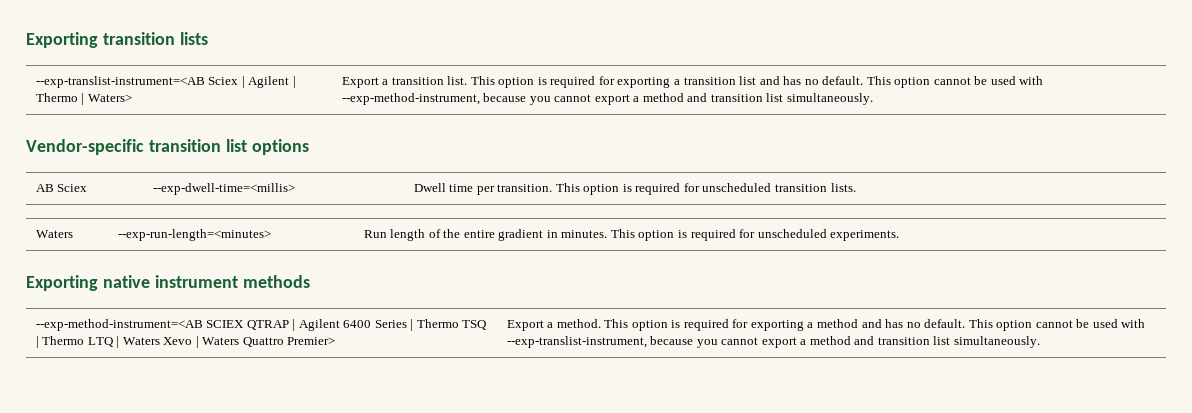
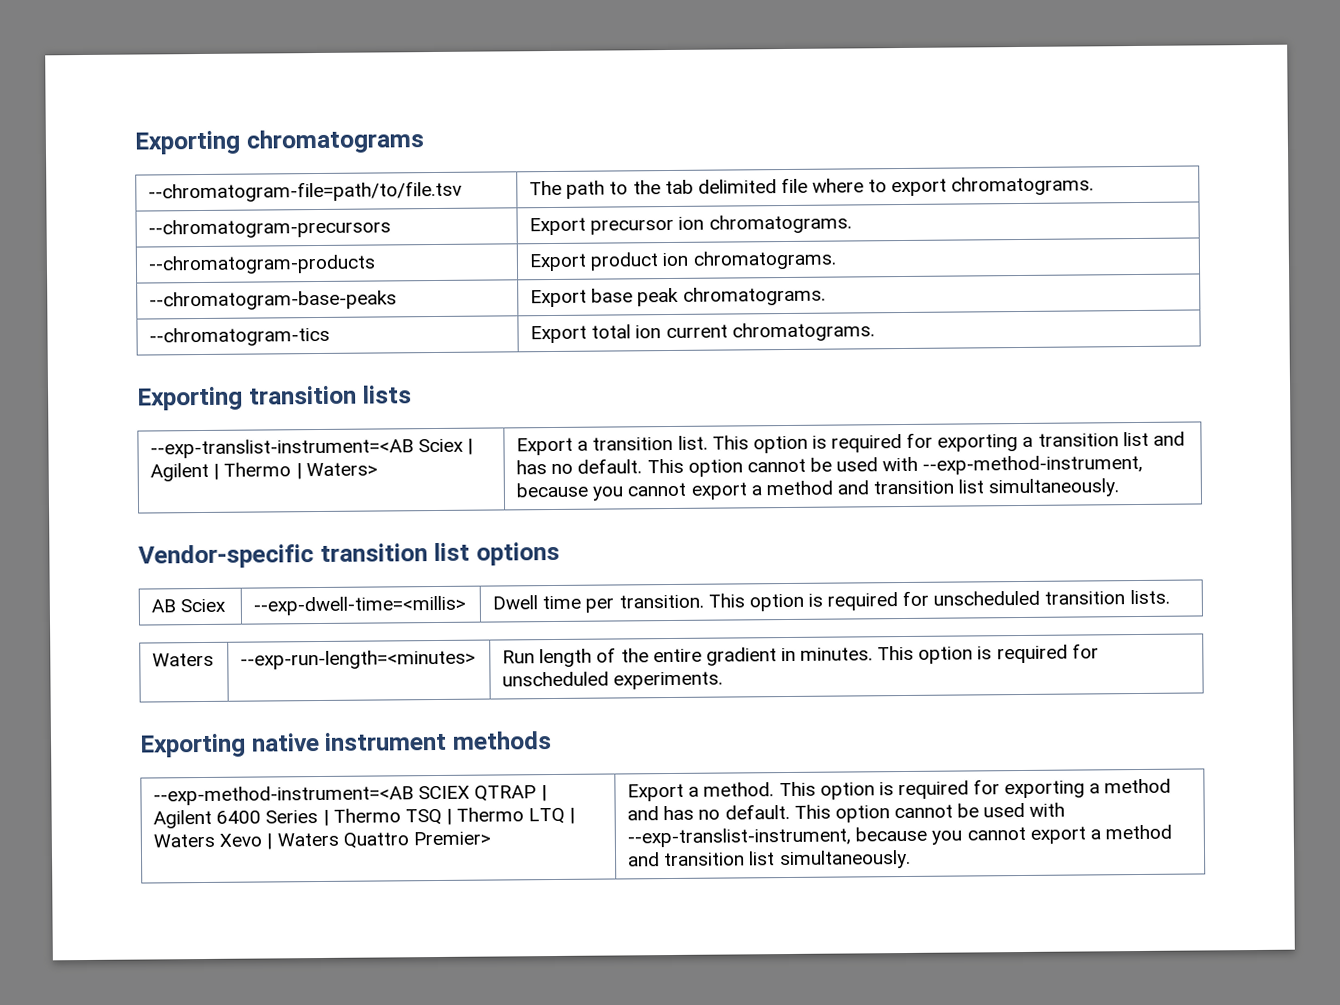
[26,32,98,48] Exporting -> [134,129,424,155] [148,180,463,203] [529,176,1095,199] [148,218,392,239] [529,214,852,236] [148,254,377,275] [529,250,837,272] [149,290,398,311] [530,286,826,308] [149,326,331,347] [530,322,875,344] [136,386,243,411] Exporting chromatograms // --chromatogram-file=path/to/file.tsv | The path to the tab delimited file where to export chromatograms. // --chromatogram-precursors | Export precursor ion chromatograms. // --chromatogram-products | Export product ion chromatograms. // --chromatogram-base-peaks | Export base peak chromatograms. // --chromatogram-tics | Export total ion current chromatograms. // Exporting

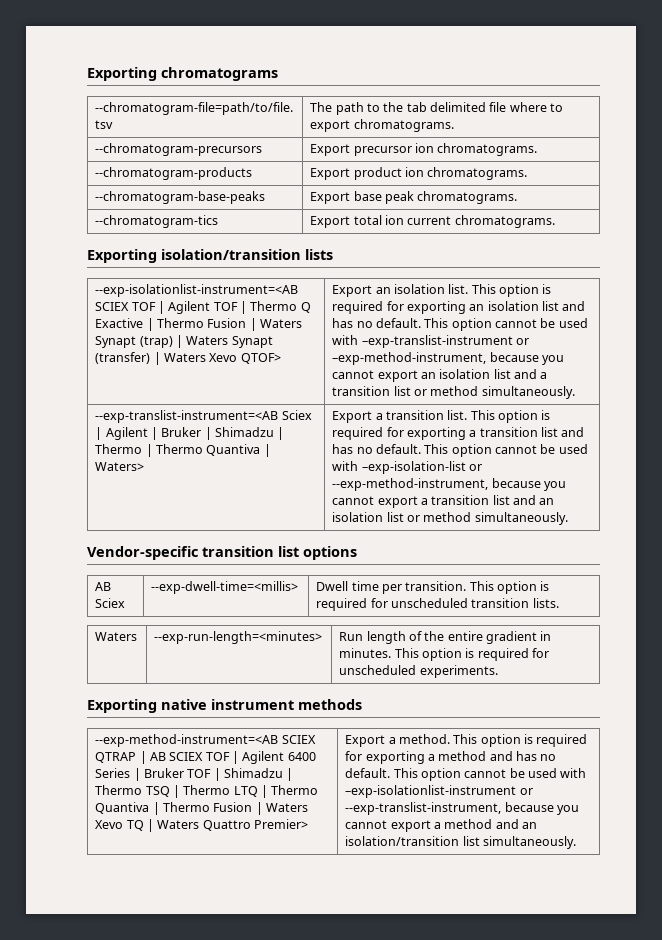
[247,385,413,405] transition lists -> [161,249,333,260] [95,284,299,297] [95,301,311,314] [95,318,303,331] [95,335,273,348] [95,352,281,365] [332,284,552,297] [332,301,586,314] [332,318,588,331] [332,335,529,348] [332,352,564,365] [332,369,548,382] [332,386,575,399] isolation/transition lists // --exp-isolationlist-instrument=<AB SCIEX TOF | Agilent TOF | Thermo Q Exactive | Thermo Fusion | Waters Synapt (trap) | Waters Synapt (transfer) | Waters Xevo QTOF> | Export an isolation list. This option is required for exporting an isolation list and has no default. This option cannot be used with –exp-translist-instrument or –exp-method-instrument, because you cannot export an isolation list and a transition list or method simultaneously.
[223,462,292,477] Thermo -> [161,427,285,440] [95,444,261,457] Bruker | Shimadzu | Thermo | Thermo Quantiva
(919, 464) none -> [361,461,482,474] –exp-isolation-list or
[765,479,985,496] method and transition list -> [431,495,555,505] [332,512,472,522] transition list and an isolation list or method
[153,809,319,829] Agilent 6400 Series -> [149,751,316,764] [95,768,284,781] AB SCIEX TOF | Agilent 6400 Series | Bruker TOF | Shimadzu
[153,833,263,848] Waters Xevo -> [271,785,319,795] [95,802,309,815] [95,820,144,831] Thermo Quantiva | Thermo Fusion | Waters Xevo TQ
(1066, 809) none -> [345,785,533,798] –exp-isolationlist-instrument or
[663,852,746,867] transition -> [522,822,538,829] [345,836,460,846] an isolation/transition

